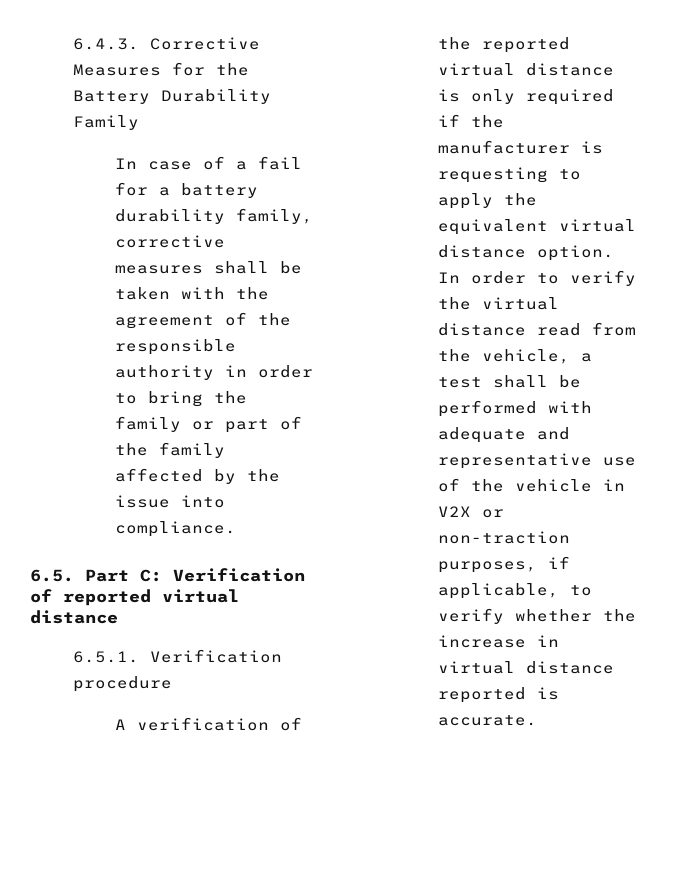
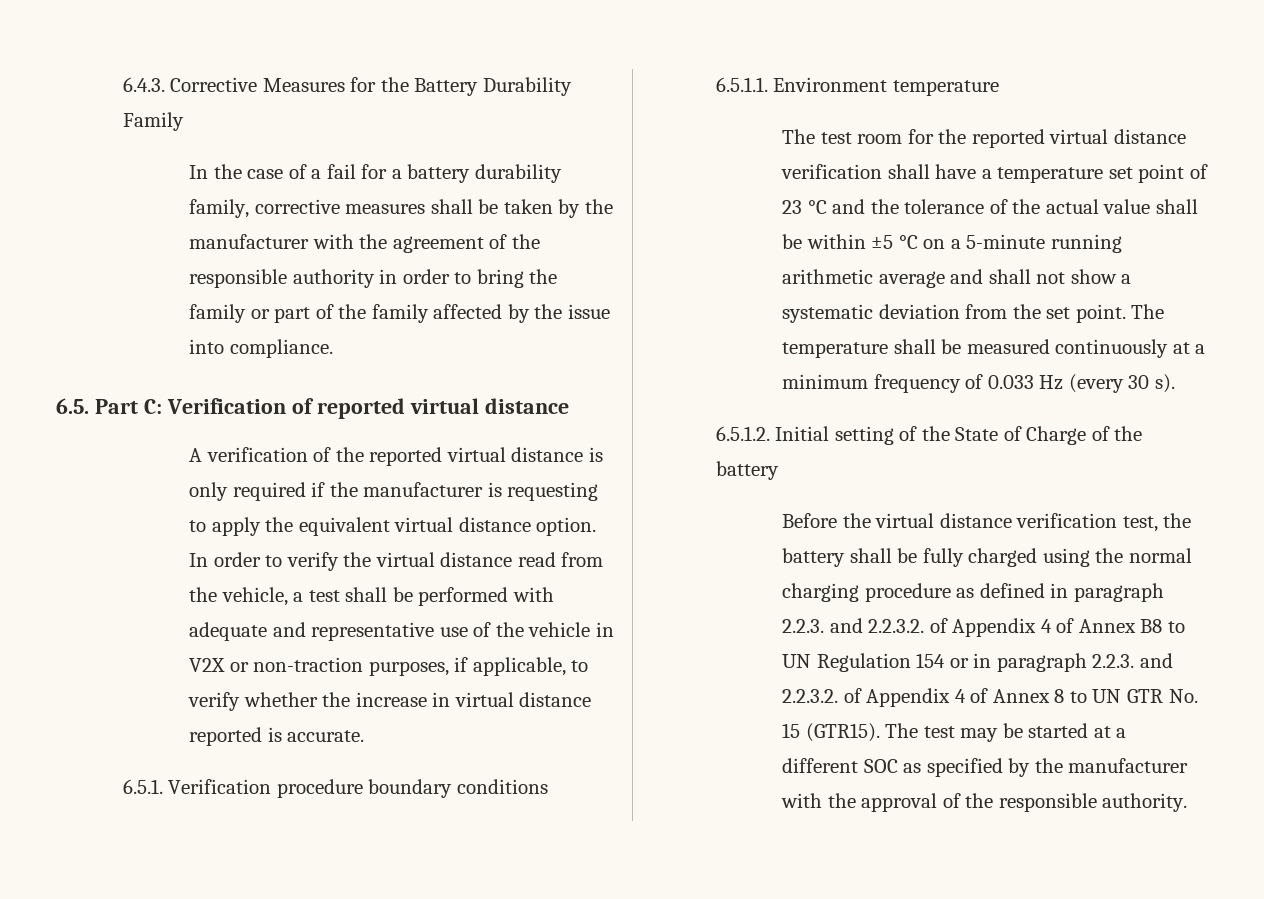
(138, 163) none -> [213,164,242,179] the
(171, 293) none -> [558,199,613,218] [189,234,310,249] by the manufacturer
[72,649,282,663] [72,676,172,692] // 6.5.1. Verification procedure -> (569, 406) none
(538, 720) none -> [122,779,548,798] [715,77,999,96] [782,129,1186,148] [781,164,1208,183] [782,199,1199,214] [782,234,1122,253] [782,269,1132,288] [782,304,1165,323] [782,339,1206,358] [782,374,1175,393] [715,426,1143,445] [715,461,779,480] [782,513,1192,532] [782,548,1192,567] [782,583,1164,602] [782,618,1186,637] [782,653,1173,672] [782,688,1198,707] [782,723,1127,742] [782,758,1189,777] [781,793,1188,812] // 6.5.1. Verification procedure boundary conditions // 6.5.1.1. Environment temperature // The test room for the reported virtual distance verification shall have a temperature set point of 23 °C and the tolerance of the actual value shall be within ±5 °C on a 5-minute running arithmetic average and shall not show a systematic deviation from the set point. The temperature shall be measured continuously at a minimum frequency of 0.033 Hz (every 30 s). // 6.5.1.2. Initial setting of the State of Charge of the battery // Before the virtual distance verification test, the battery shall be fully charged using the normal charging procedure as defined in paragraph 2.2.3. and 2.2.3.2. of Appendix 4 of Annex B8 to UN Regulation 154 or in paragraph 2.2.3. and 2.2.3.2. of Appendix 4 of Annex 8 to UN GTR No. 15 (GTR15). The test may be started at a different SOC as specified by the manufacturer with the approval of the responsible authority.

